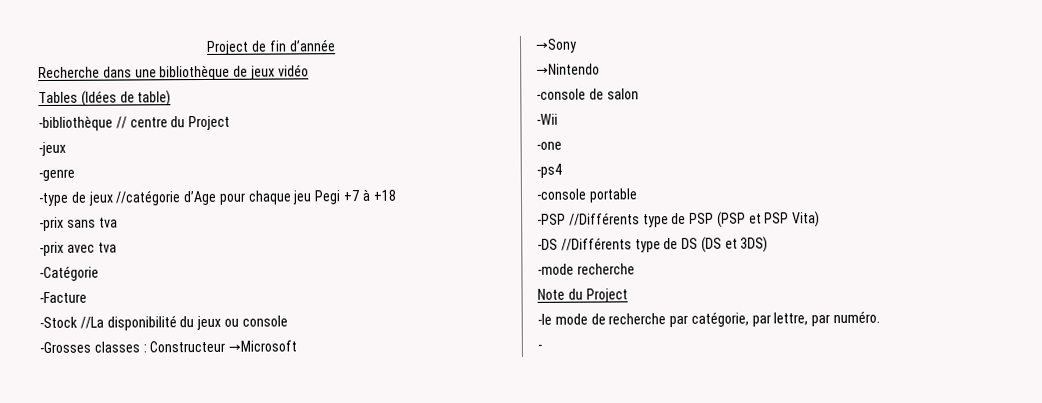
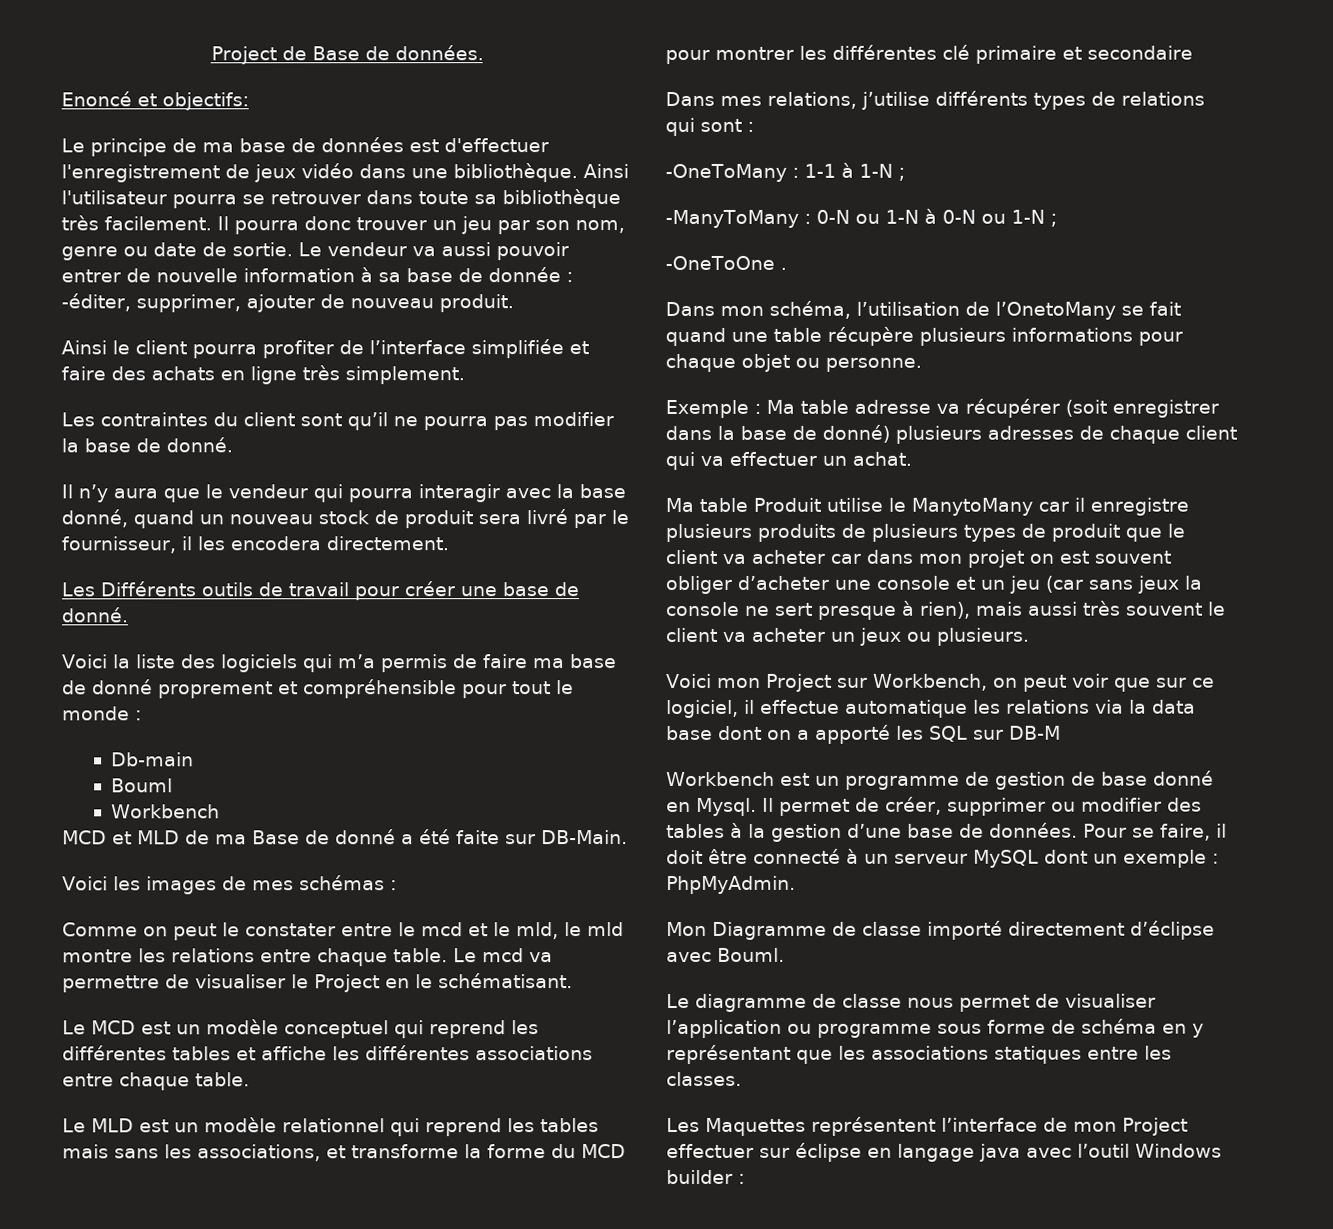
[268,39,336,52] [38,64,309,81] [38,90,172,107] [38,115,231,132] [38,141,66,157] [38,168,75,182] [38,188,396,207] [39,216,118,232] [39,241,117,257] [39,265,99,282] [39,291,87,304] [39,315,288,331] [39,340,298,354] [535,38,577,53] [536,63,600,75] [536,88,639,100] [536,113,558,125] [536,141,562,150] [536,163,562,178] [536,188,638,203] [537,211,821,228] [537,236,769,253] [537,263,635,275] [537,288,628,303] [537,310,881,328] [537,344,542,350] fin d’année // Recherche dans une bibliothèque de jeux vidéo // Tables (Idées de table) // -bibliothèque // centre du Project // -jeux // -genre // -type de jeux //catégorie d’Age pour chaque jeu Pegi +7 à +18 // -prix sans tva // -prix avec tva // -Catégorie // -Facture // -Stock //La disponibilité du jeux ou console // -Grosses classes : Constructeur →Microsoft // →Sony // →Nintendo // -console de salon // -Wii // -one // -ps4 // -console portable // -PSP //Différents type de PSP (PSP et PSP Vita) // -DS //Différents type de DS (DS et 3DS) // -mode recherche // Note du Project // -le mode de recherche par catégorie, par lettre, par numéro. // - -> [311,45,484,61] [61,91,249,111] [61,137,549,157] [61,163,629,183] [61,189,621,209] [61,215,625,235] [61,242,569,261] [61,267,573,283] [61,293,514,313] [61,339,589,359] [61,365,465,385] [61,412,614,431] [61,437,233,453] [61,484,626,503] [61,509,629,529] [61,536,449,554] [61,581,579,601] [61,607,129,623] [62,654,617,673] [62,679,574,699] [62,706,142,721] [110,752,194,767] [110,778,173,793] [110,804,220,819] [62,829,628,845] [62,875,397,895] [62,922,624,941] [62,948,553,967] [62,973,573,993] [62,1019,539,1039] [62,1045,593,1061] [62,1072,250,1091] [62,1117,599,1137] [62,1144,626,1162] [665,44,1193,65] [665,90,1205,110] [665,117,754,137] [665,162,905,183] [665,208,1057,229] [665,255,787,271] [665,300,1181,320] [665,326,1183,347] [665,353,922,373] [665,398,1219,419] [665,424,1237,444] [665,451,912,471] [665,497,1189,516] [665,523,1185,543] [665,549,1171,568] [665,575,1202,595] [665,600,1226,620] [666,627,1030,646] [666,673,1215,692] [666,699,1196,719] [666,724,1061,744] [666,770,1214,790] [666,796,1202,816] [666,822,1227,842] [666,848,1219,868] [666,875,796,895] [666,920,1215,940] [666,947,785,963] [666,993,1156,1012] [666,1018,1204,1039] [666,1044,1172,1065] [666,1071,742,1087] [666,1116,1188,1136] [666,1142,1222,1162] [666,1169,745,1185] Base de données. // Enoncé et objectifs: // Le principe de ma base de données est d'effectuer l'enregistrement de jeux vidéo dans une bibliothèque. Ainsi l'utilisateur pourra se retrouver dans toute sa bibliothèque très facilement. Il pourra donc trouver un jeu par son nom, genre ou date de sortie. Le vendeur va aussi pouvoir entrer de nouvelle information à sa base de donnée : -éditer, supprimer, ajouter de nouveau produit. // Ainsi le client pourra profiter de l’interface simplifiée et faire des achats en ligne très simplement. // Les contraintes du client sont qu’il ne pourra pas modifier la base de donné. // Il n’y aura que le vendeur qui pourra interagir avec la base donné, quand un nouveau stock de produit sera livré par le fournisseur, il les encodera directement. // Les Différents outils de travail pour créer une base de donné. // Voici la liste des logiciels qui m’a permis de faire ma base de donné proprement et compréhensible pour tout le monde : // Db-main // Bouml // Workbench // MCD et MLD de ma Base de donné a été faite sur DB-Main. // Voici les images de mes schémas : // Comme on peut le constater entre le mcd et le mld, le mld montre les relations entre chaque table. Le mcd va permettre de visualiser le Project en le schématisant. // Le MCD est un modèle conceptuel qui reprend les différentes tables et affiche les différentes associations entre chaque table. // Le MLD est un modèle relationnel qui reprend les tables mais sans les associations, et transforme la forme du MCD pour montrer les différentes clé primaire et secondaire // Dans mes relations, j’utilise différents types de relations qui sont : // -OneToMany : 1-1 à 1-N ; // -ManyToMany : 0-N ou 1-N à 0-N ou 1-N ; // -OneToOne . // Dans mon schéma, l’utilisation de l’OnetoMany se fait quand une table récupère plusieurs informations pour chaque objet ou personne. // Exemple : Ma table adresse va récupérer (soit enregistrer dans la base de donné) plusieurs adresses de chaque client qui va effectuer un achat. // Ma table Produit utilise le ManytoMany car il enregistre plusieurs produits de plusieurs types de produit que le client va acheter car dans mon projet on est souvent obliger d’acheter une console et un jeu (car sans jeux la console ne sert presque à rien), mais aussi très souvent le client va acheter un jeux ou plusieurs. // Voici mon Project sur Workbench, on peut voir que sur ce logiciel, il effectue automatique les relations via la data base dont on a apporté les SQL sur DB-M // Workbench est un programme de gestion de base donné en Mysql. Il permet de créer, supprimer ou modifier des tables à la gestion d’une base de données. Pour se faire, il doit être connecté à un serveur MySQL dont un exemple : PhpMyAdmin. // Mon Diagramme de classe importé directement d’éclipse avec Bouml. // Le diagramme de classe nous permet de visualiser l’application ou programme sous forme de schéma en y représentant que les associations statiques entre les classes. // Les Maquettes représentent l’interface de mon Project effectuer sur éclipse en langage java avec l’outil Windows builder :

